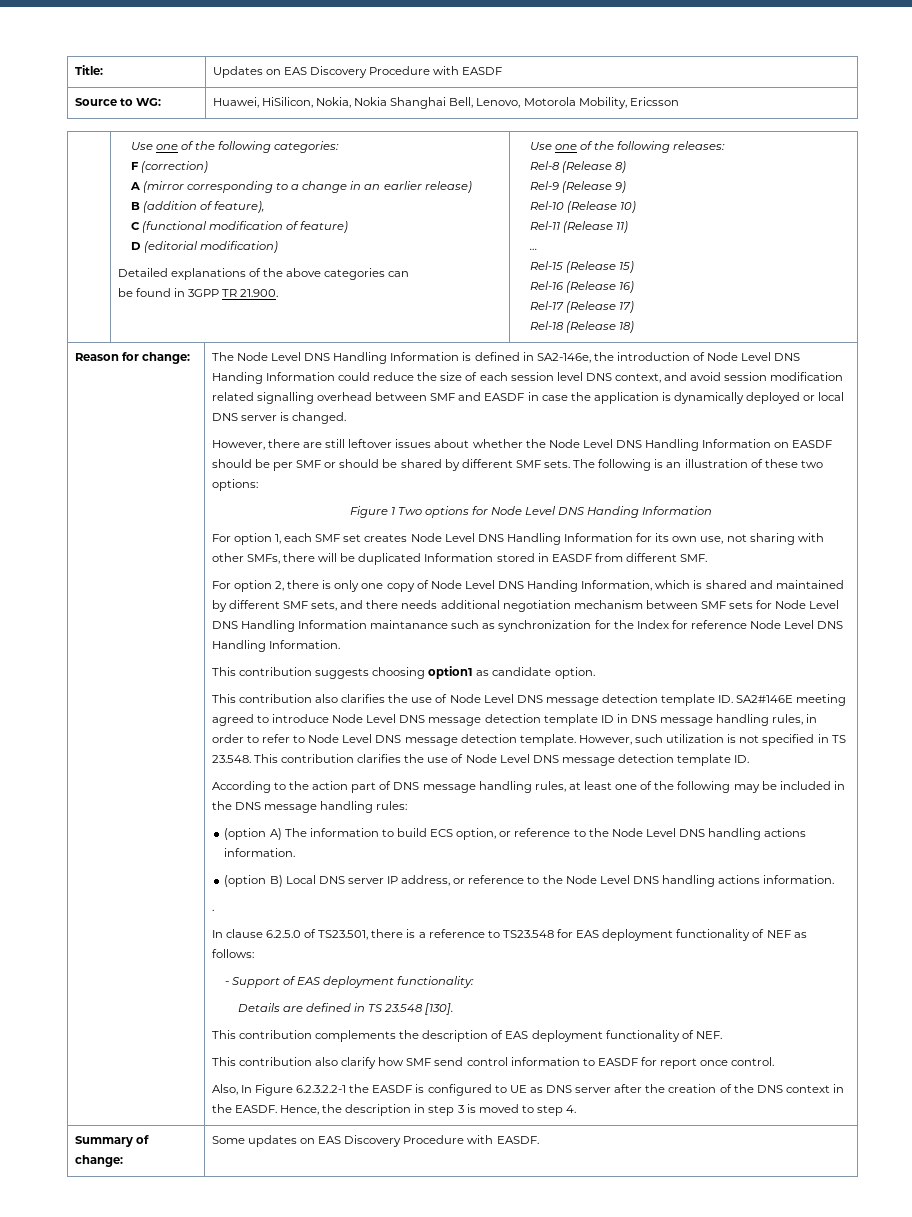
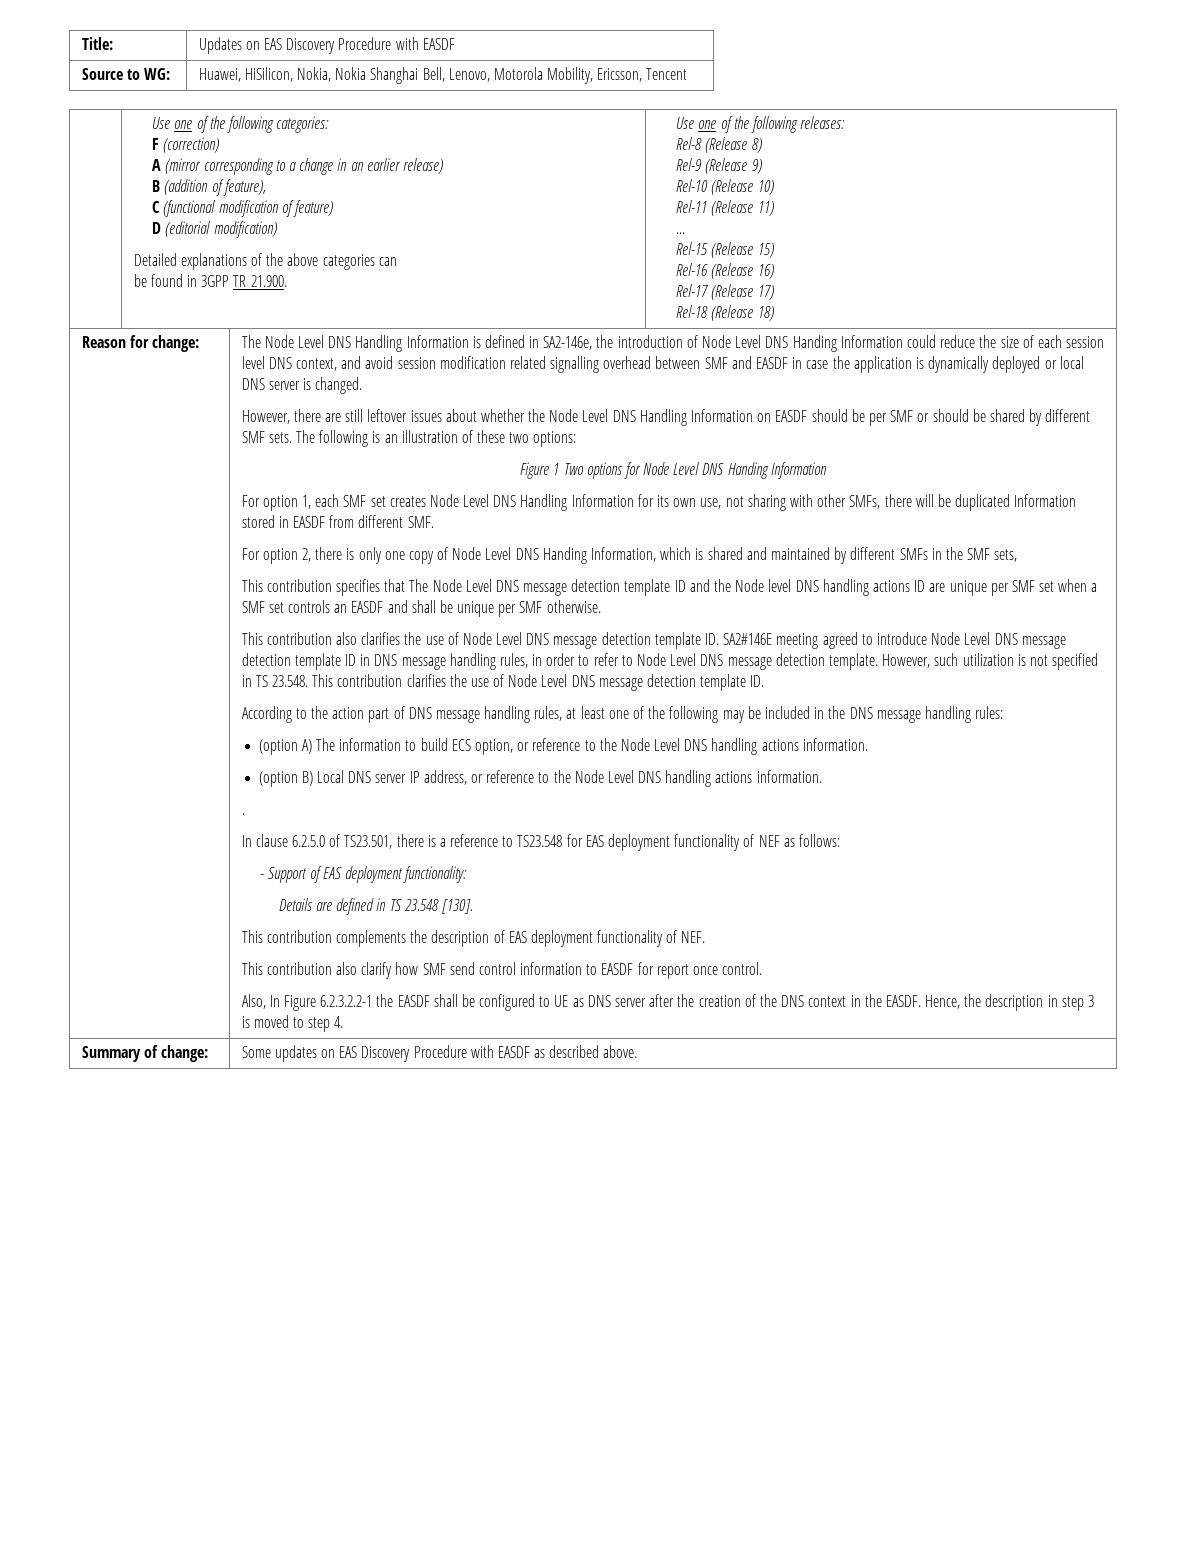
[629,97,679,106] Ericsson -> [597,68,688,82] Ericsson, Tencent
(280, 604) none -> [899,547,963,560] SMFs in the
[340,600,840,612] [211,620,844,632] [211,640,340,652] [211,666,595,679] and there needs additional negotiation mechanism between SMF sets for Node Level DNS Handling Information maintanance such as synchronization for the Index for reference Node Level DNS Handling Information. // This contribution suggests choosing option1 as candidate option. -> [241,579,1098,596] [241,600,601,617] // This contribution specifies that The Node Level DNS message detection template ID and the Node level DNS handling actions ID are unique per SMF set when a SMF set controls an EASDF and shall be unique per SMF otherwise.
[415,1084,425,1093] is -> [433,994,475,1007] shall be
[496,1136,539,1144] EASDF. -> [497,1045,638,1058] EASDF as described above.

